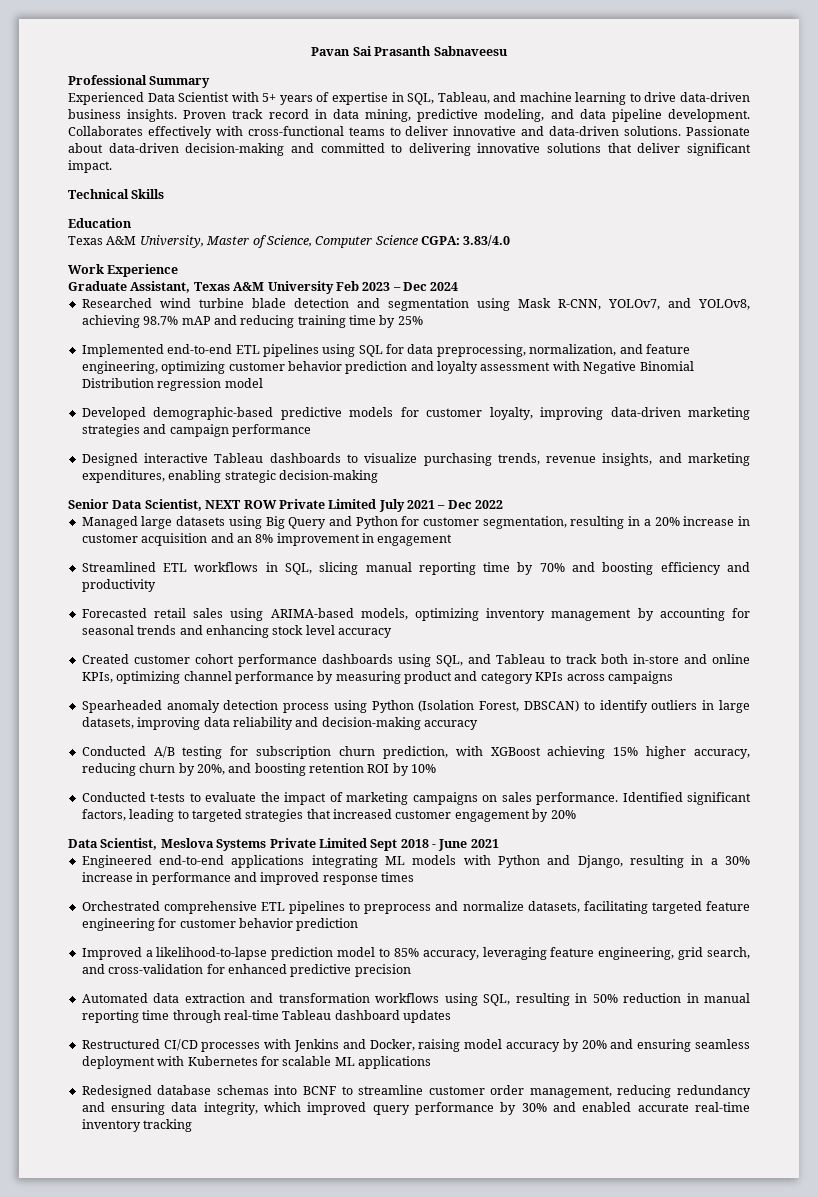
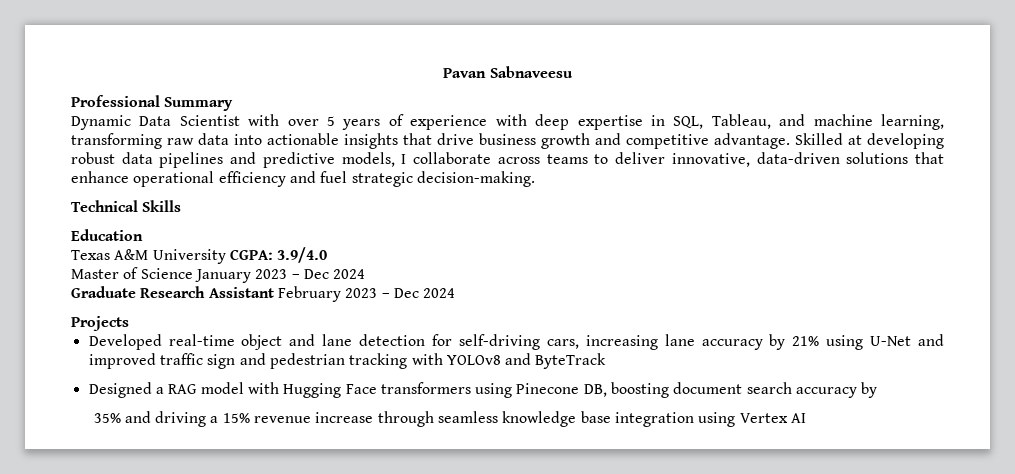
[352,46,432,56] Sai Prasanth -> (487, 73) none
[68,92,144,105] Experienced -> [71,115,131,130] Dynamic
[262,92,330,105] 5+ years of -> [287,114,570,130] over 5 years of experience with deep
[575,92,750,105] [68,109,750,122] [68,126,751,139] [68,143,751,156] [68,160,112,173] learning to drive data-driven business insights. Proven track record in data mining, predictive modeling, and data pipeline development. Collaborates effectively with cross-functional teams to deliver innovative and data-driven solutions. Passionate about data-driven decision-making and committed to delivering innovative solutions that deliver significant impact. -> [881,114,944,130] [71,133,944,149] [71,152,945,168] [71,171,535,187] learning, transforming raw data into actionable insights that drive business growth and competitive advantage. Skilled at developing robust data pipelines and predictive models, I collaborate across teams to deliver innovative, data-driven solutions that enhance operational efficiency and fuel strategic decision-making.
[139,235,511,248] [68,264,179,277] [68,281,459,294] [81,298,751,311] [81,315,423,328] [81,344,690,357] [81,361,694,374] [81,378,263,391] [81,407,750,420] [81,424,311,437] [81,453,750,466] [81,470,378,483] [68,499,504,512] [81,516,750,529] [81,533,453,546] [81,562,751,575] [81,579,156,592] [81,608,751,621] [81,625,392,638] [81,654,750,667] [81,671,673,684] [81,700,751,713] [81,717,478,730] [81,746,750,759] [81,763,437,776] [81,792,751,805] [81,809,576,822] [68,838,499,851] [81,855,751,868] [81,872,414,885] [81,901,751,914] [81,918,359,931] [81,947,750,960] [81,964,411,977] [81,993,751,1006] [81,1010,451,1023] [81,1039,751,1052] [81,1056,431,1069] [81,1085,751,1098] [81,1102,751,1115] [81,1119,193,1132] University, Master of Science, Computer Science CGPA: 3.83/4.0 // Work Experience // Graduate Assistant, Texas A&M University Feb 2023 – Dec 2024 // Researched wind turbine blade detection and segmentation using Mask R-CNN, YOLOv7, and YOLOv8, achieving 98.7% mAP and reducing training time by 25% // Implemented end-to-end ETL pipelines using SQL for data preprocessing, normalization, and feature engineering, optimizing customer behavior prediction and loyalty assessment with Negative Binomial Distribution regression model // Developed demographic-based predictive models for customer loyalty, improving data-driven marketing strategies and campaign performance // Designed interactive Tableau dashboards to visualize purchasing trends, revenue insights, and marketing expenditures, enabling strategic decision-making // Senior Data Scientist, NEXT ROW Private Limited July 2021 – Dec 2022 // Managed large datasets using Big Query and Python for customer segmentation, resulting in a 20% increase in customer acquisition and an 8% improvement in engagement // Streamlined ETL workflows in SQL, slicing manual reporting time by 70% and boosting efficiency and productivity // Forecasted retail sales using ARIMA-based models, optimizing inventory management by accounting for seasonal trends and enhancing stock level accuracy // Created customer cohort performance dashboards using SQL, and Tableau to track both in-store and online KPIs, optimizing channel performance by measuring product and category KPIs across campaigns // Spearheaded anomaly detection process using Python (Isolation Forest, DBSCAN) to identify outliers in large datasets, improving data reliability and decision-making accuracy // Conducted A/B testing for subscription churn prediction, with XGBoost achieving 15% higher accuracy, reducing churn by 20%, and boosting retention ROI by 10% // Conducted t-tests to evaluate the impact of marketing campaigns on sales performance. Identified significant factors, leading to targeted strategies that increased customer engagement by 20% // Data Scientist, Meslova Systems Private Limited Sept 2018 - June 2021 // Engineered end-to-end applications integrating ML models with Python and Django, resulting in a 30% increase in performance and improved response times // Orchestrated comprehensive ETL pipelines to preprocess and normalize datasets, facilitating targeted feature engineering for customer behavior prediction // Improved a likelihood-to-lapse prediction model to 85% accuracy, leveraging feature engineering, grid search, and cross-validation for enhanced predictive precision // Automated data extraction and transformation workflows using SQL, resulting in 50% reduction in manual reporting time through real-time Tableau dashboard updates // Restructured CI/CD processes with Jenkins and Docker, raising model accuracy by 20% and ensuring seamless deployment with Kubernetes for scalable ML applications // Redesigned database schemas into BCNF to streamline customer order management, reducing redundancy and ensuring data integrity, which improved query performance by 30% and enabled accurate real-time inventory tracking -> [152,247,328,264] [71,267,366,283] [71,286,456,302] [71,316,129,331] [88,334,944,350] [88,353,607,369] [88,382,878,398] [93,411,806,427] University CGPA: 3.9/4.0 // Master of Science January 2023 – Dec 2024 // Graduate Research Assistant February 2023 – Dec 2024 // Projects // Developed real-time object and lane detection for self-driving cars, increasing lane accuracy by 21% using U-Net and improved traffic sign and pedestrian tracking with YOLOv8 and ByteTrack // Designed a RAG model with Hugging Face transformers using Pinecone DB, boosting document search accuracy by // 35% and driving a 15% revenue increase through seamless knowledge base integration using Vertex AI

